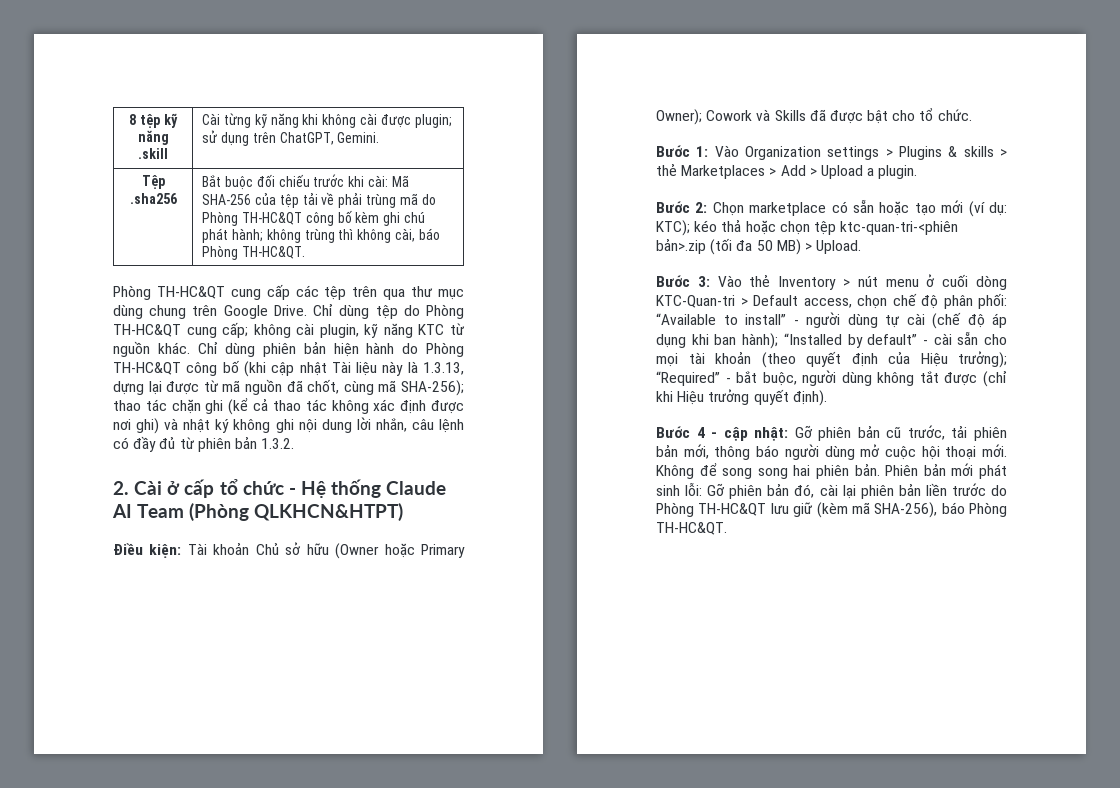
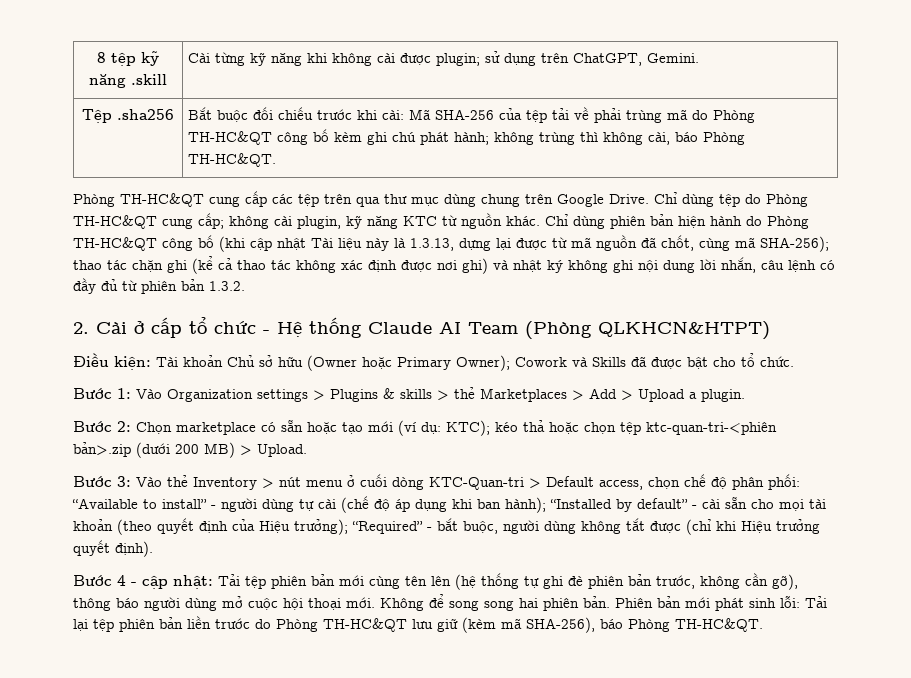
[710,238,773,255] (tối đa 50 -> [136,442,199,458] (dưới 200
[794,425,1007,441] [656,444,709,459] Gỡ phiên bản cũ trước, tải phiên bản mới, -> [218,573,798,590] Tải tệp phiên bản mới cùng tên lên (hệ thống tự ghi đè phiên bản trước, không cần gỡ),
[707,483,856,499] Gỡ phiên bản đó, cài lại -> [805,596,827,608] [73,619,114,632] Tải lại tệp

